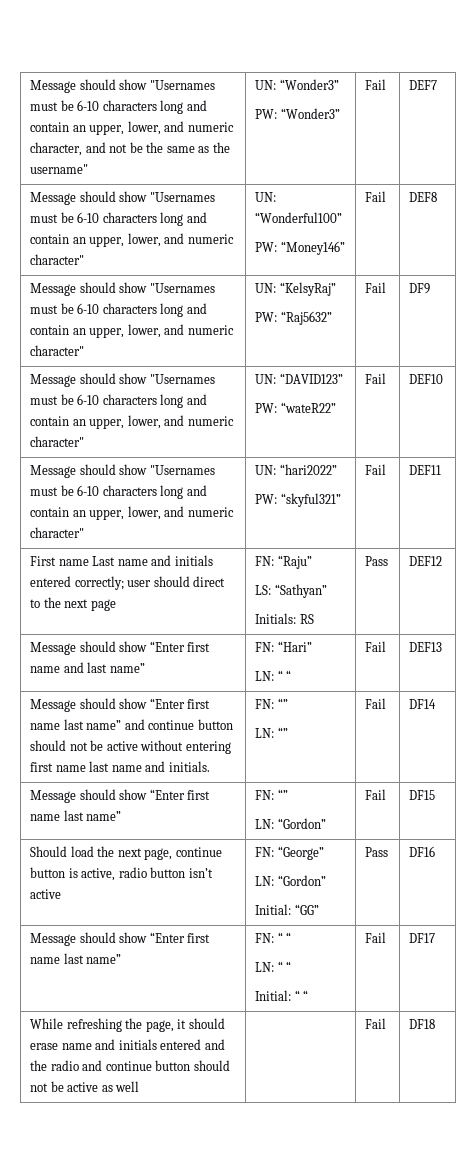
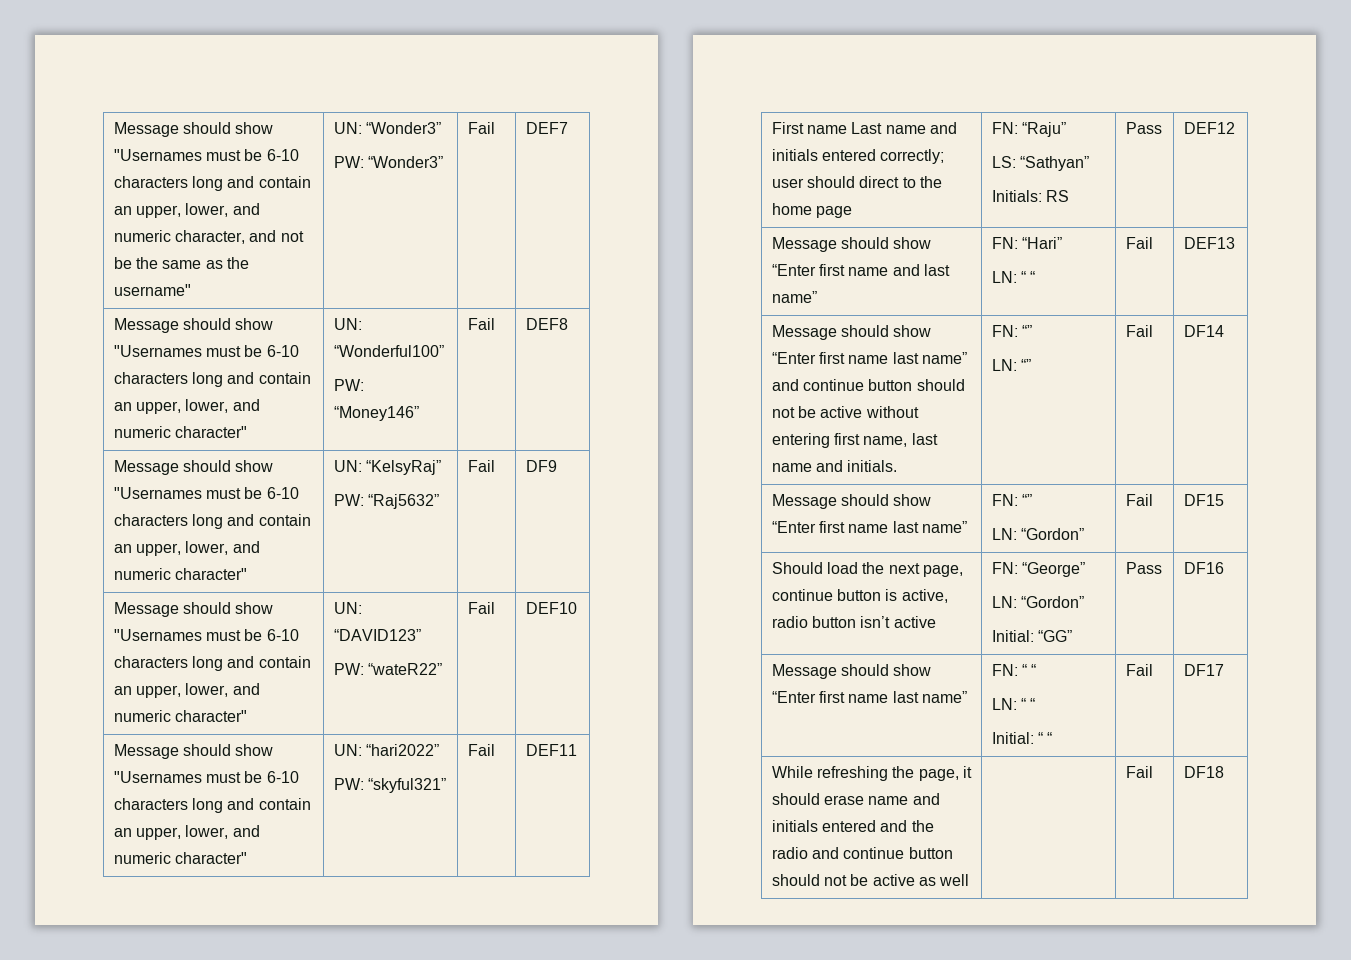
[64,599,89,608] next -> [771,203,812,215] home
[55,765,86,772] name -> [863,436,908,447] name,

